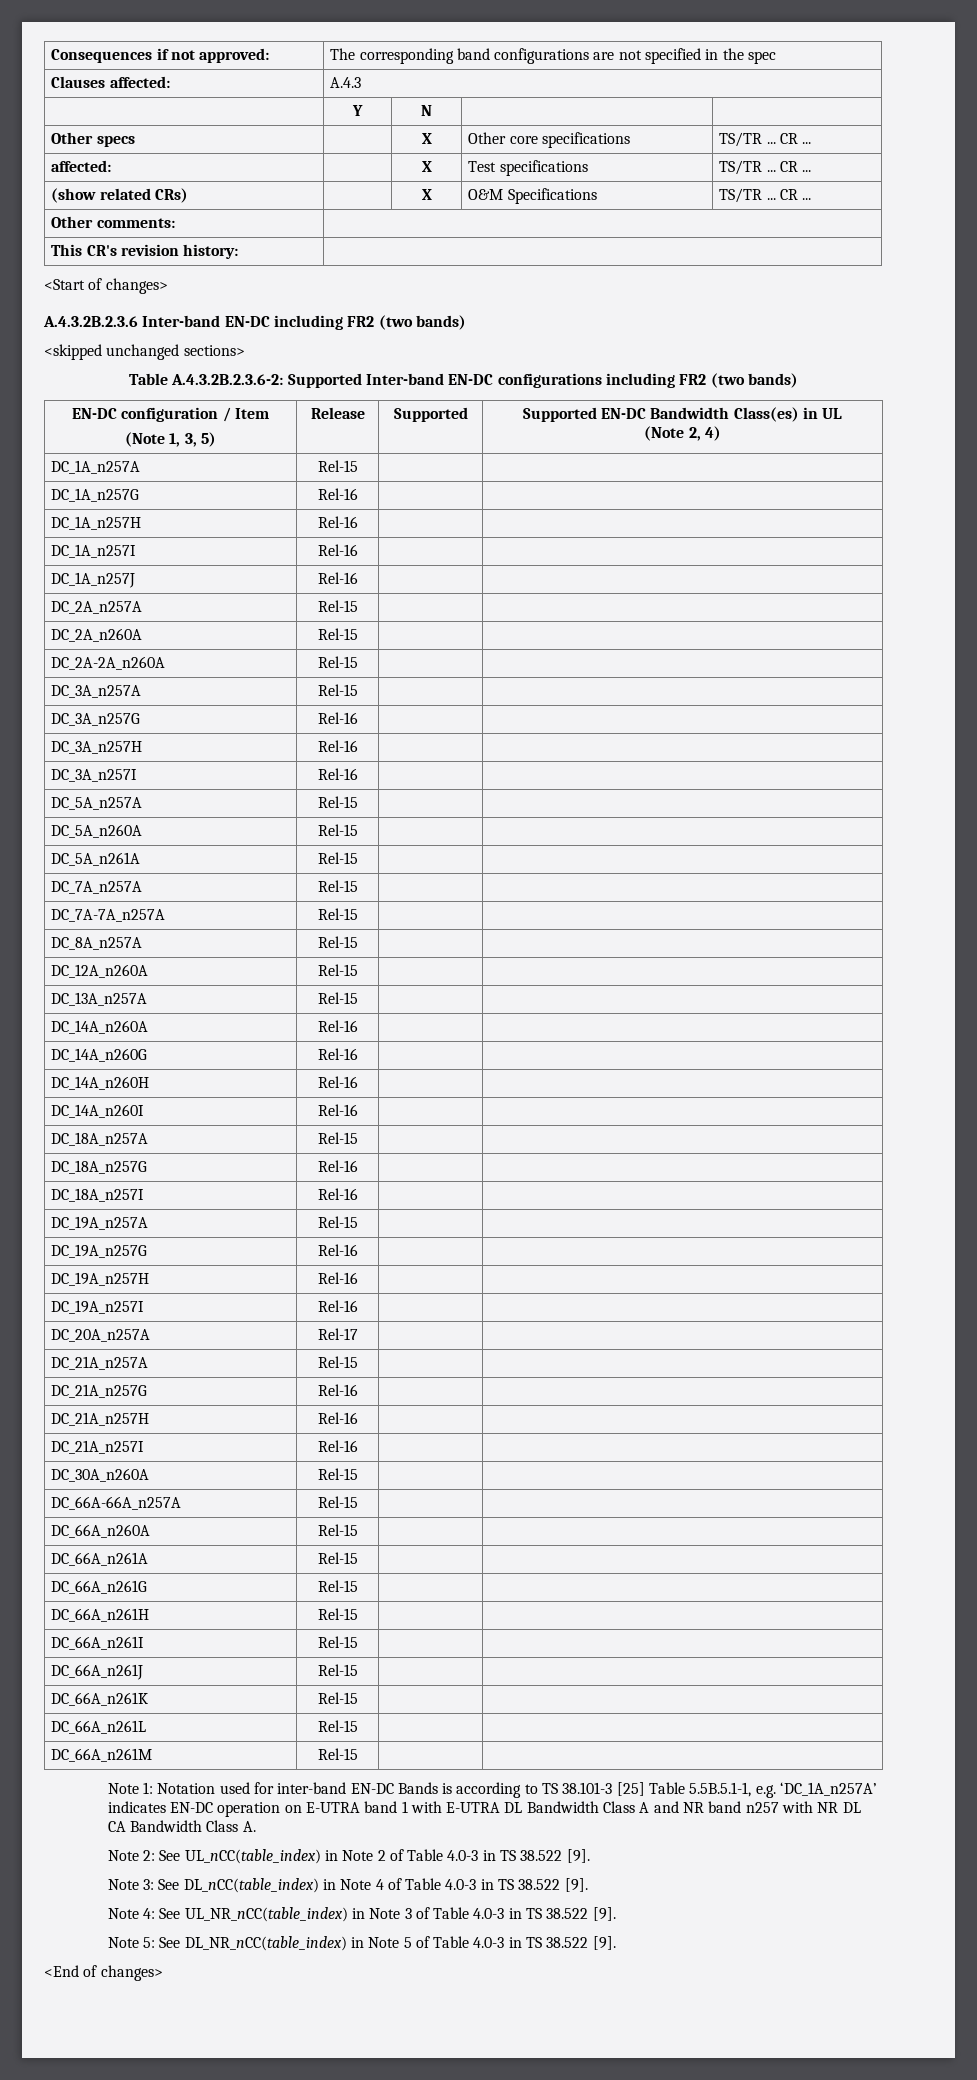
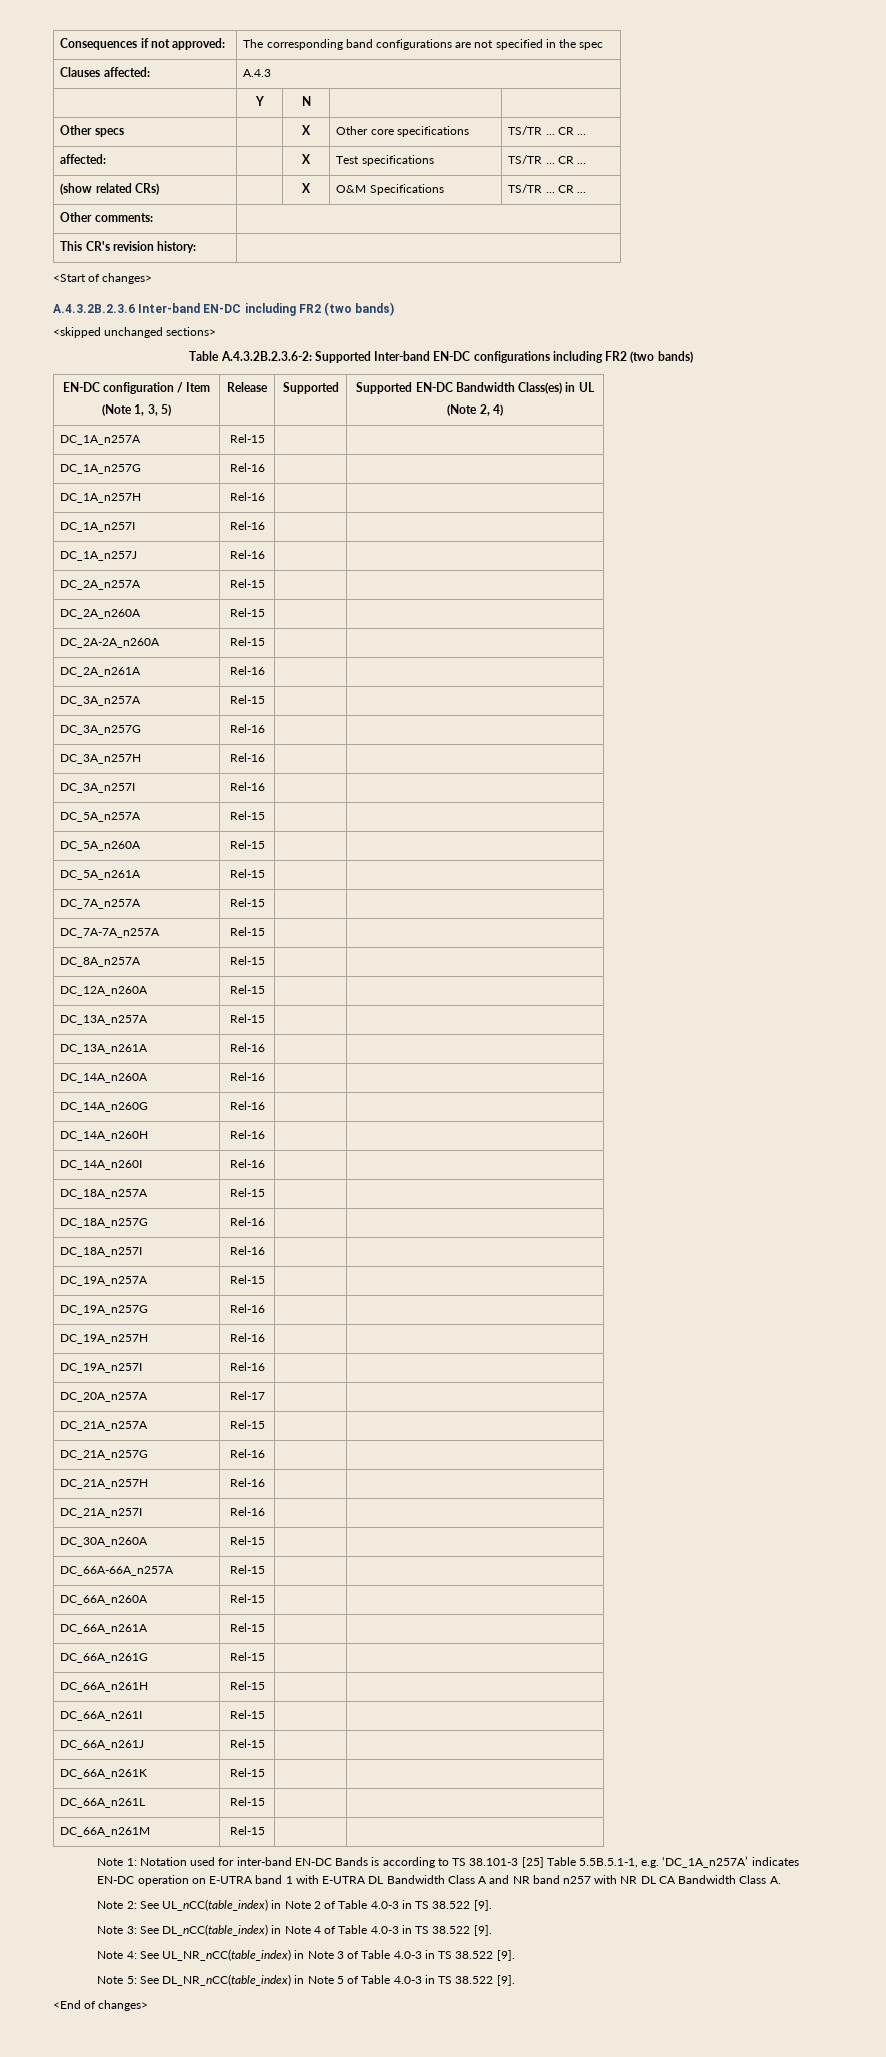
(358, 662) none -> [60,667,142,677] [229,666,265,675] // DC_2A_n261A | Rel-16 | |
(358, 998) none -> [60,1044,149,1054] [229,1043,265,1052] // DC_13A_n261A | Rel-16 | |

